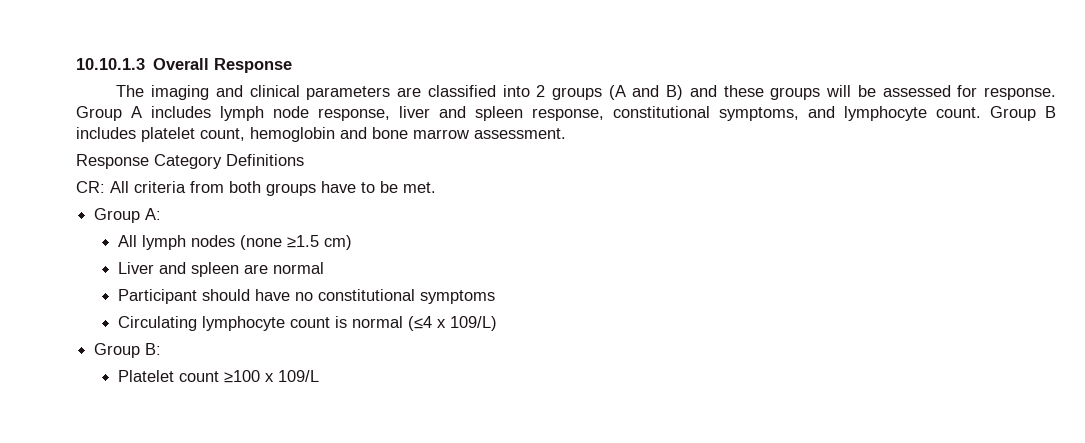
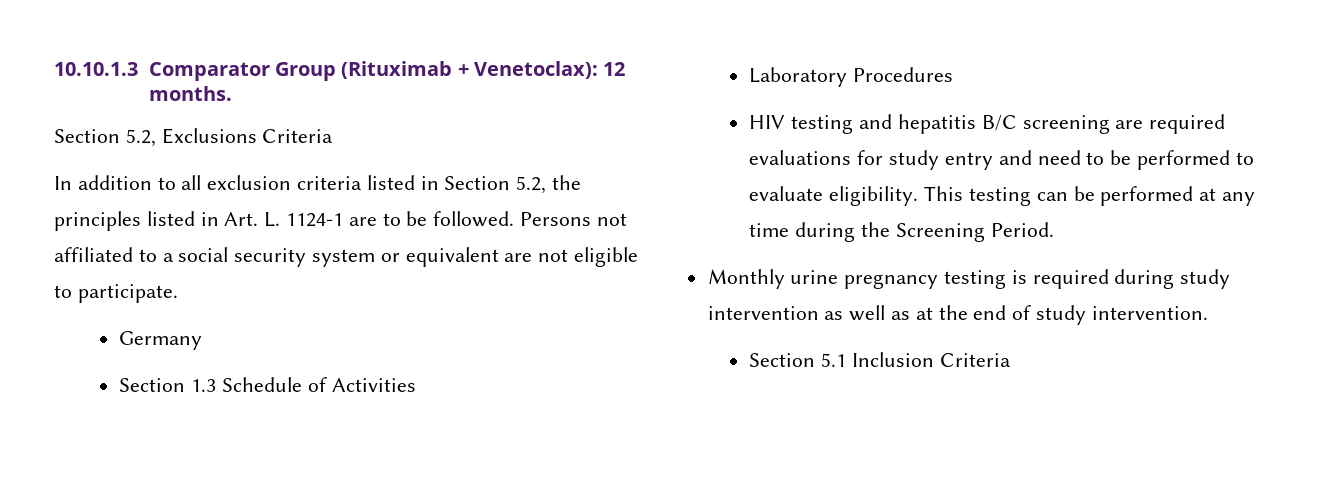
[153,58,293,73] [116,85,1057,100] [76,106,1056,121] [76,127,566,142] [76,154,304,169] [76,181,436,196] [94,208,162,223] [118,235,353,250] [118,262,325,277] [118,289,496,304] [118,316,498,331] [94,343,162,358] [118,370,320,383] Overall Response // The imaging and clinical parameters are classified into 2 groups (A and B) and these groups will be assessed for response. Group A includes lymph node response, liver and spleen response, constitutional symptoms, and lymphocyte count. Group B includes platelet count, hemoglobin and bone marrow assessment. // Response Category Definitions // CR: All criteria from both groups have to be met. // Group A: // All lymph nodes (none ≥1.5 cm) // Liver and spleen are normal // Participant should have no constitutional symptoms // Circulating lymphocyte count is normal (≤4 x 109/L) // Group B: // Platelet count ≥100 x 109/L -> [148,61,626,81] [148,86,232,101] [54,128,334,147] [54,175,582,194] [54,211,627,231] [54,247,639,267] [54,284,178,303] [119,331,203,350] [119,377,416,392] [749,67,954,87] [749,114,1226,134] [749,150,1254,170] [749,186,1255,206] [749,222,1054,242] [707,269,1231,289] [707,305,1208,325] [749,352,1011,367] Comparator Group (Rituximab + Venetoclax): 12 months. // Section 5.2, Exclusions Criteria // In addition to all exclusion criteria listed in Section 5.2, the principles listed in Art. L. 1124-1 are to be followed. Persons not affiliated to a social security system or equivalent are not eligible to participate. // Germany // Section 1.3 Schedule of Activities // Laboratory Procedures // HIV testing and hepatitis B/C screening are required evaluations for study entry and need to be performed to evaluate eligibility. This testing can be performed at any time during the Screening Period. // Monthly urine pregnancy testing is required during study intervention as well as at the end of study intervention. // Section 5.1 Inclusion Criteria

